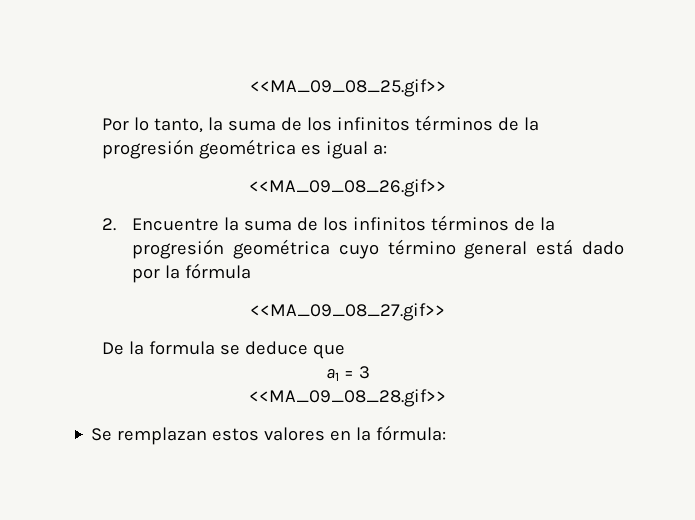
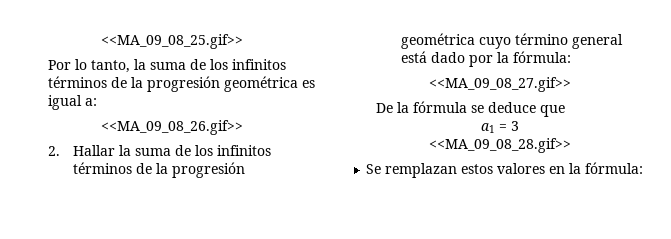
[132,218,220,231] Encuentre -> [73,145,116,156] Hallar
[185,263,252,279] fórmula -> [513,51,572,63] fórmula:
[148,341,215,355] formula -> [413,101,468,113] fórmula

